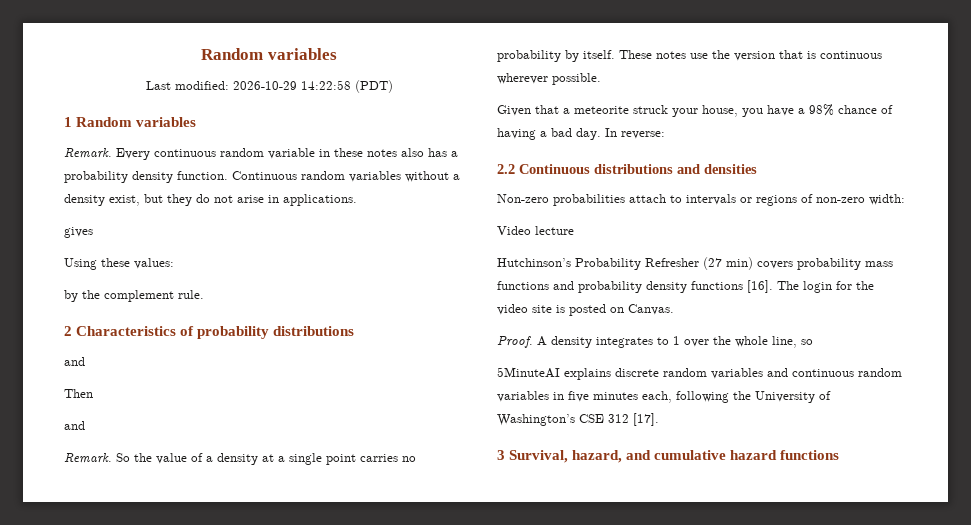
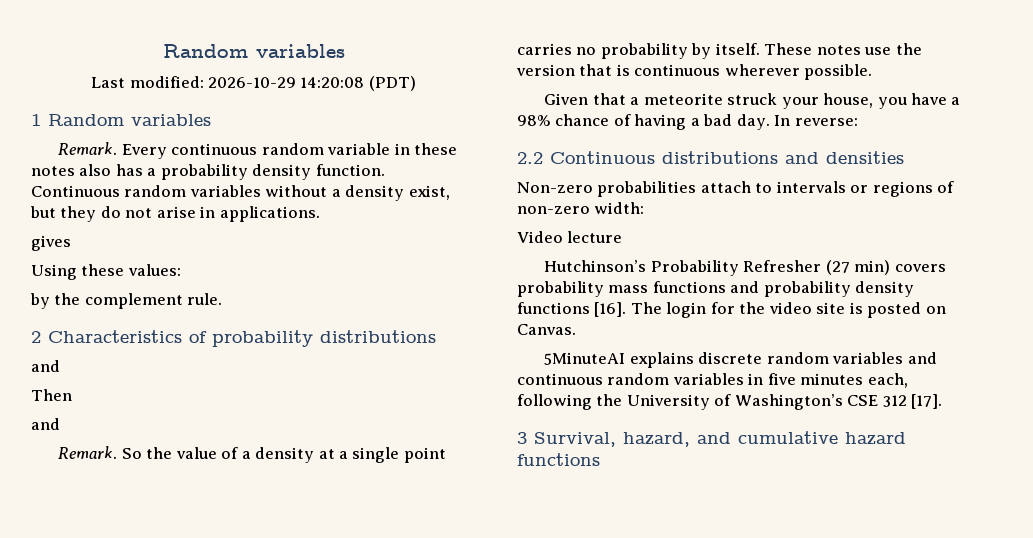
[300,80,351,90] 14:22:58 -> [300,77,365,88] 14:20:08
[497,336,813,348] // Proof. A density integrates to 1 over the whole line, so -> (576, 329) none

